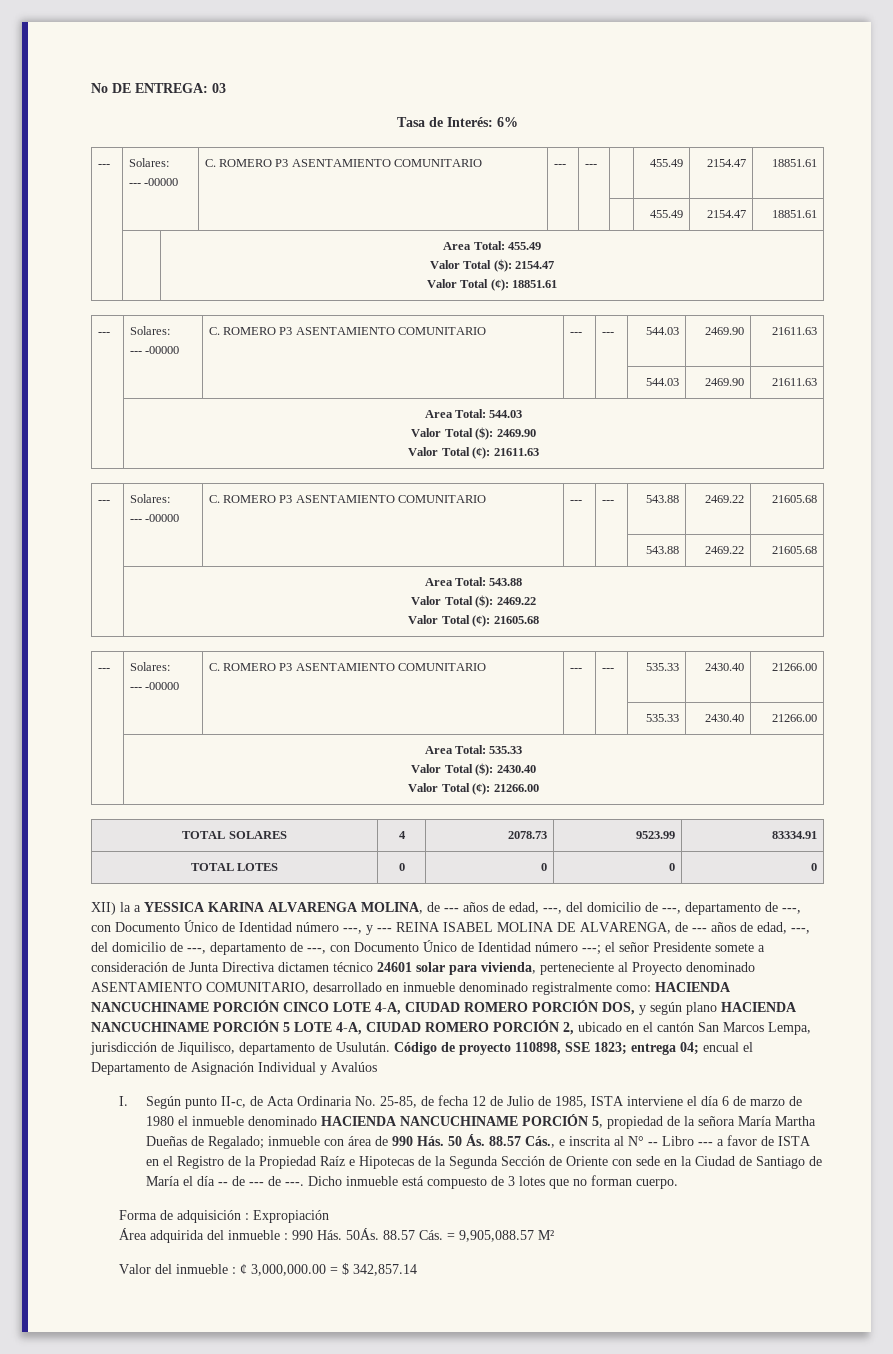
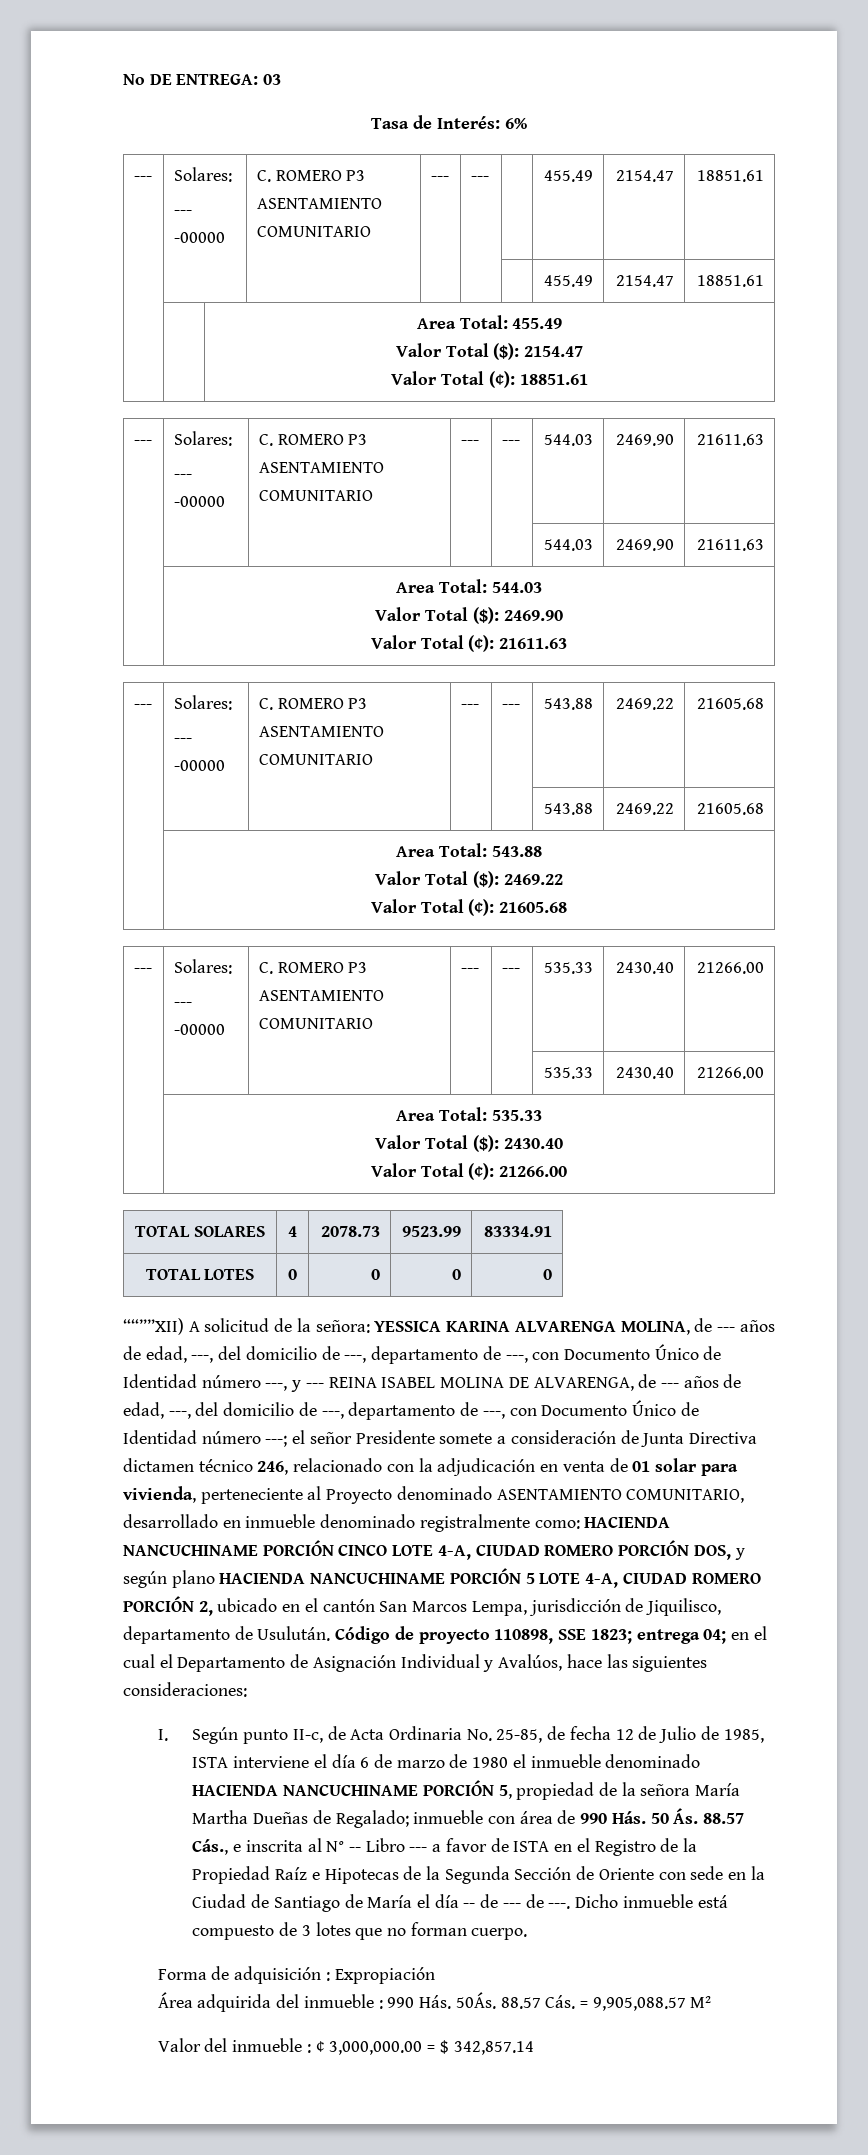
[91,902,141,915] XII) la a -> [123,1318,370,1335] ““””XII) A solicitud de la señora:
[377,962,412,972] 24601 -> [257,1458,651,1476] 246, relacionado con la adjudicación en venta de 01
[703,1042,739,1052] encual -> [730,1626,767,1640] [123,1654,155,1668] en el cual
[331,1062,377,1072] Avalúos -> [498,1654,708,1672] [123,1682,247,1697] Avalúos, hace las siguientes consideraciones:

